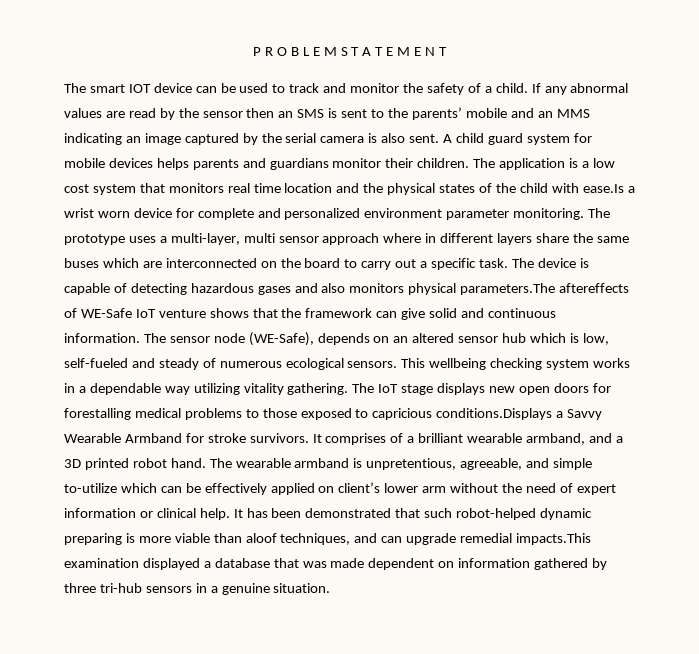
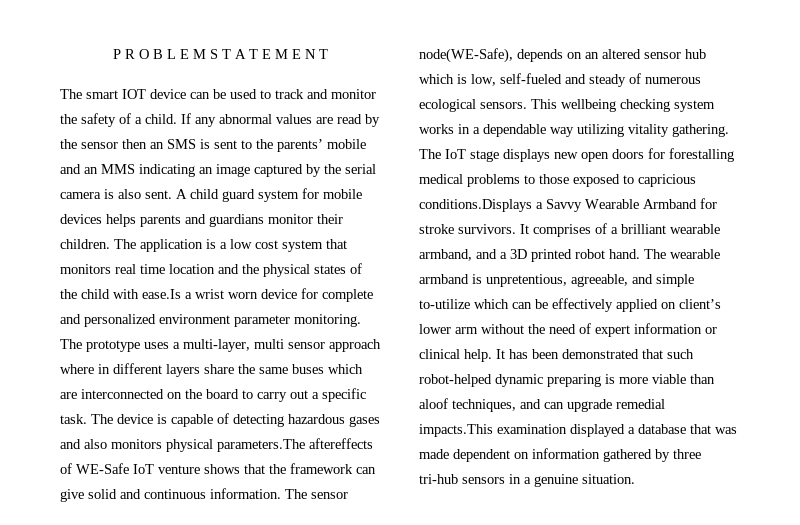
[213,332,314,346] node (WE-Safe), -> [419,48,513,63] node(WE-Safe),

